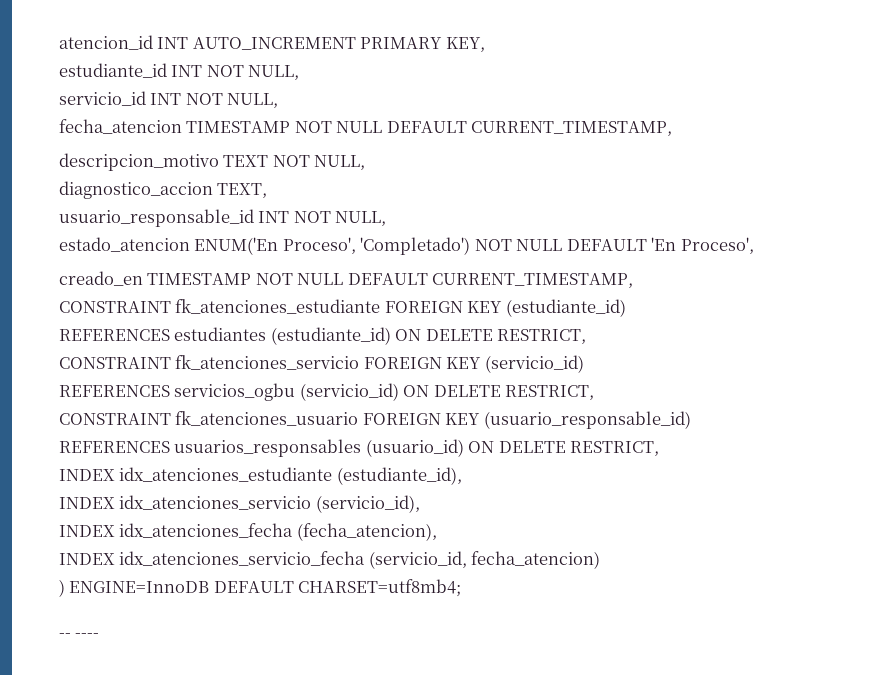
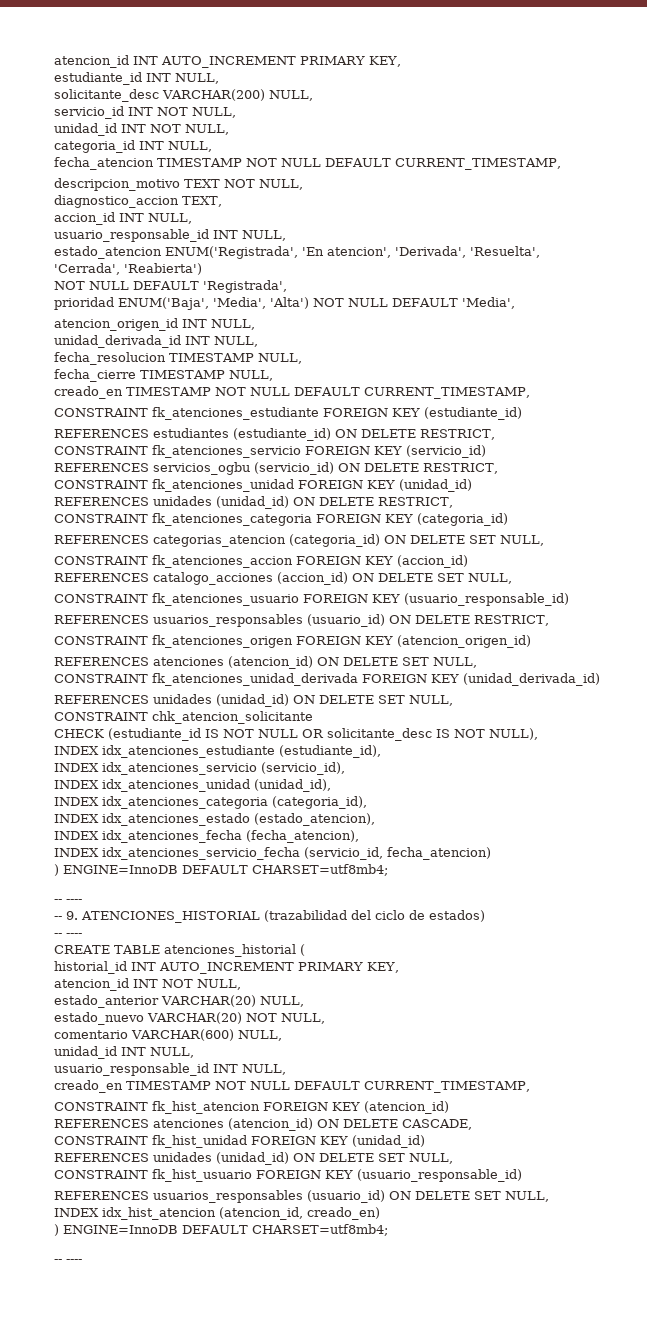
[206,65,244,77] NOT -> [175,73,219,84] [54,89,265,102] NULL, // solicitante_desc VARCHAR(200)
(279, 100) none -> [54,123,229,136] [54,140,212,153] // unidad_id INT NOT NULL, // categoria_id INT NULL,
[59,209,331,227] // usuario_responsable_id INT NOT -> [54,212,192,225] [54,229,238,242] // accion_id INT NULL, // usuario_responsable_id INT
[194,237,754,255] ENUM('En Proceso', 'Completado') NOT NULL DEFAULT 'En Proceso', -> [165,246,540,259] [54,263,202,275] [54,280,287,293] [54,297,515,310] [54,318,255,331] [54,335,258,348] [54,352,302,365] [54,369,273,382] ENUM('Registrada', 'En atencion', 'Derivada', 'Resuelta', 'Cerrada', 'Reabierta') // NOT NULL DEFAULT 'Registrada', // prioridad ENUM('Baja', 'Media', 'Alta') NOT NULL DEFAULT 'Media', // atencion_origen_id INT NULL, // unidad_derivada_id INT NULL, // fecha_resolucion TIMESTAMP NULL, // fecha_cierre TIMESTAMP NULL,
(595, 392) none -> [54,479,472,492] [54,496,453,509] [54,513,508,526] [54,534,544,547] [54,555,468,568] [54,572,512,585] // CONSTRAINT fk_atenciones_unidad FOREIGN KEY (unidad_id) // REFERENCES unidades (unidad_id) ON DELETE RESTRICT, // CONSTRAINT fk_atenciones_categoria FOREIGN KEY (categoria_id) // REFERENCES categorias_atencion (categoria_id) ON DELETE SET NULL, // CONSTRAINT fk_atenciones_accion FOREIGN KEY (accion_id) // REFERENCES catalogo_acciones (accion_id) ON DELETE SET NULL,
(660, 448) none -> [54,635,531,648] [54,656,477,669] [54,673,600,686] [54,694,453,707] [54,711,313,724] [54,728,538,741] // CONSTRAINT fk_atenciones_origen FOREIGN KEY (atencion_origen_id) // REFERENCES atenciones (atencion_id) ON DELETE SET NULL, // CONSTRAINT fk_atenciones_unidad_derivada FOREIGN KEY (unidad_derivada_id) // REFERENCES unidades (unidad_id) ON DELETE SET NULL, // CONSTRAINT chk_atencion_solicitante // CHECK (estudiante_id IS NOT NULL OR solicitante_desc IS NOT NULL),
(420, 504) none -> [54,779,331,792] [54,796,367,809] [54,813,375,826] // INDEX idx_atenciones_unidad (unidad_id), // INDEX idx_atenciones_categoria (categoria_id), // INDEX idx_atenciones_estado (estado_atencion),
(100, 635) none -> [54,910,485,923] [54,933,82,937] [54,944,305,957] [54,961,399,974] [54,978,241,991] [54,995,304,1008] [54,1012,325,1025] [54,1029,282,1041] [54,1046,194,1059] [54,1063,286,1076] [54,1080,530,1093] [54,1101,449,1114] [54,1118,472,1131] [54,1135,425,1148] [54,1152,453,1165] [54,1169,522,1182] [54,1190,549,1203] [54,1207,380,1220] [54,1224,388,1236] [54,1259,82,1263] // -- 9. ATENCIONES_HISTORIAL (trazabilidad del ciclo de estados) // -- ---- // CREATE TABLE atenciones_historial ( // historial_id INT AUTO_INCREMENT PRIMARY KEY, // atencion_id INT NOT NULL, // estado_anterior VARCHAR(20) NULL, // estado_nuevo VARCHAR(20) NOT NULL, // comentario VARCHAR(600) NULL, // unidad_id INT NULL, // usuario_responsable_id INT NULL, // creado_en TIMESTAMP NOT NULL DEFAULT CURRENT_TIMESTAMP, // CONSTRAINT fk_hist_atencion FOREIGN KEY (atencion_id) // REFERENCES atenciones (atencion_id) ON DELETE CASCADE, // CONSTRAINT fk_hist_unidad FOREIGN KEY (unidad_id) // REFERENCES unidades (unidad_id) ON DELETE SET NULL, // CONSTRAINT fk_hist_usuario FOREIGN KEY (usuario_responsable_id) // REFERENCES usuarios_responsables (usuario_id) ON DELETE SET NULL, // INDEX idx_hist_atencion (atencion_id, creado_en) // ) ENGINE=InnoDB DEFAULT CHARSET=utf8mb4; // -- ----

